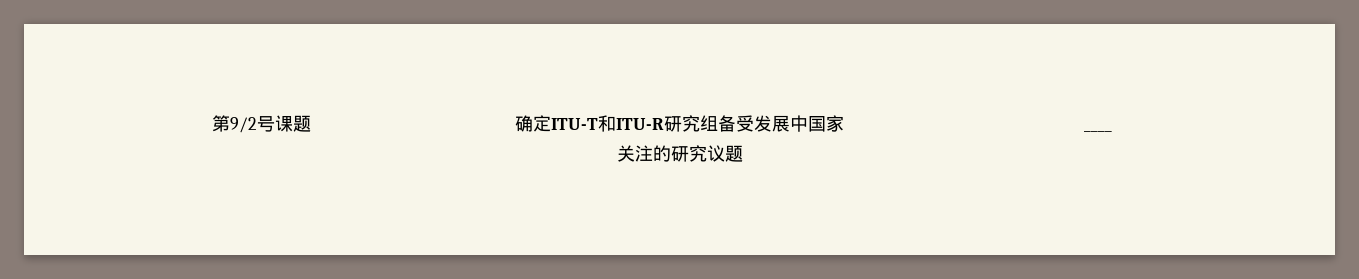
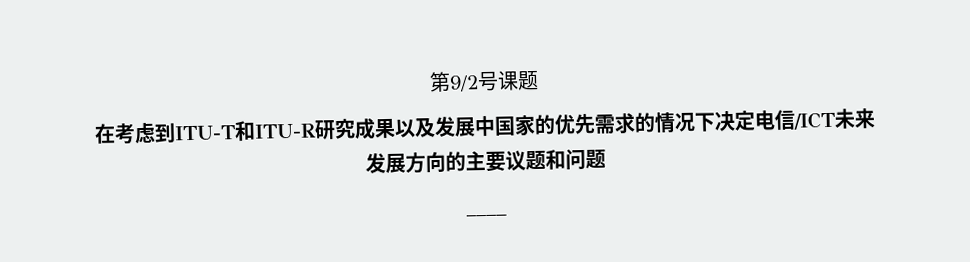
[515,115,551,132] 确定 -> [94,122,176,145] 在考虑到
[700,115,754,132] 组备受 -> [354,117,436,140] 成果以及
[616,145,707,162] // 关注的研究 -> [534,108,876,135] [365,150,506,174] 的优先需求的情况下决定电信/ICT未来发展方向的主要
(743, 153) none -> [545,148,606,171] 和问题

